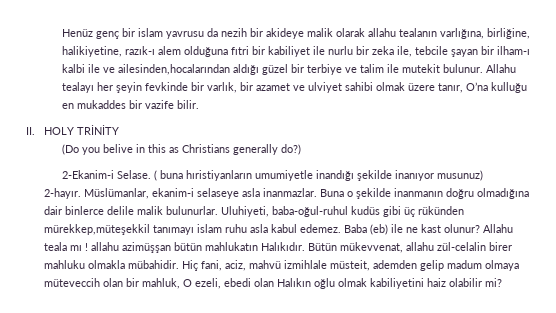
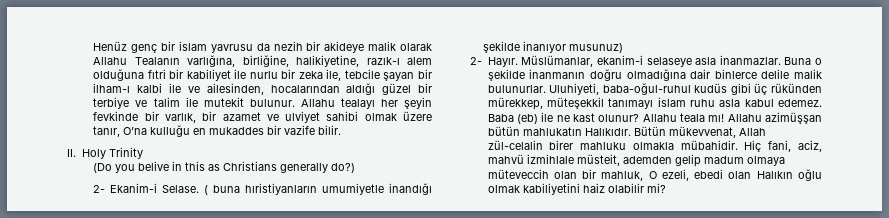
[367,28,437,37] allahu tealanın -> [93,57,180,65] Allahu Tealanın
[117,64,230,75] ailesinden,hocalarından -> [206,83,340,95] ailesinden, hocalarından
[43,125,119,135] HOLY TRİNİTY -> [81,147,143,159] Holy Trinity
[61,170,114,179] 2-Ekanim-i -> [93,183,158,193] 2- Ekanim-i
[43,188,81,199] 2-hayır. -> [470,57,518,67] 2- Hayır.
[43,224,150,235] mürekkep,müteşekkil -> [487,97,605,110] mürekkep, müteşekkil
[69,242,119,251] mı ! allahu -> [708,114,762,122] mı! Allahu
[405,242,434,251] allahu -> [738,128,766,136] Allah

